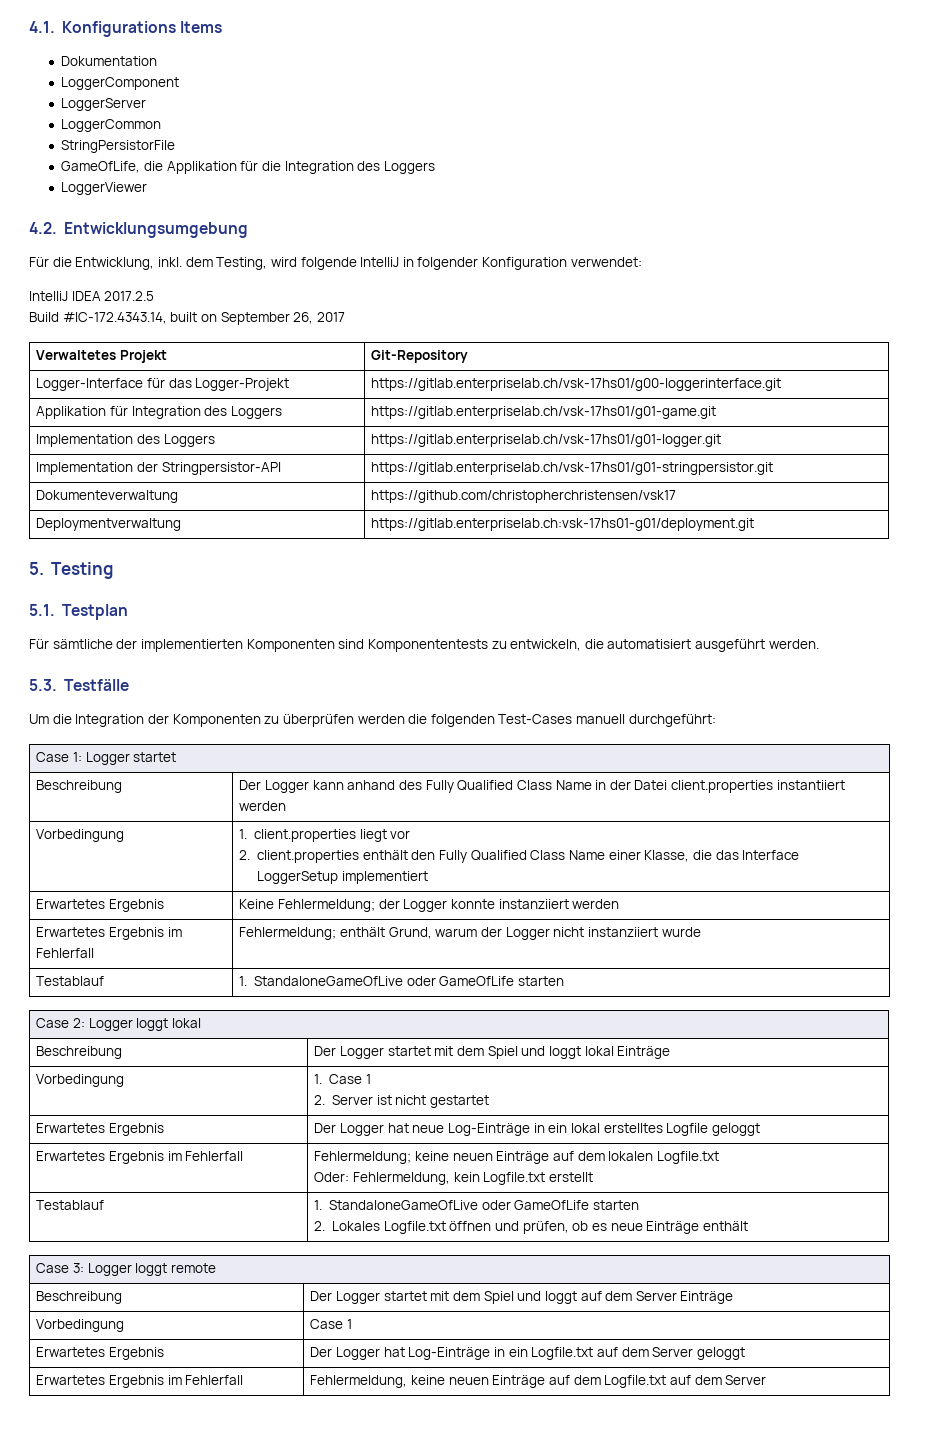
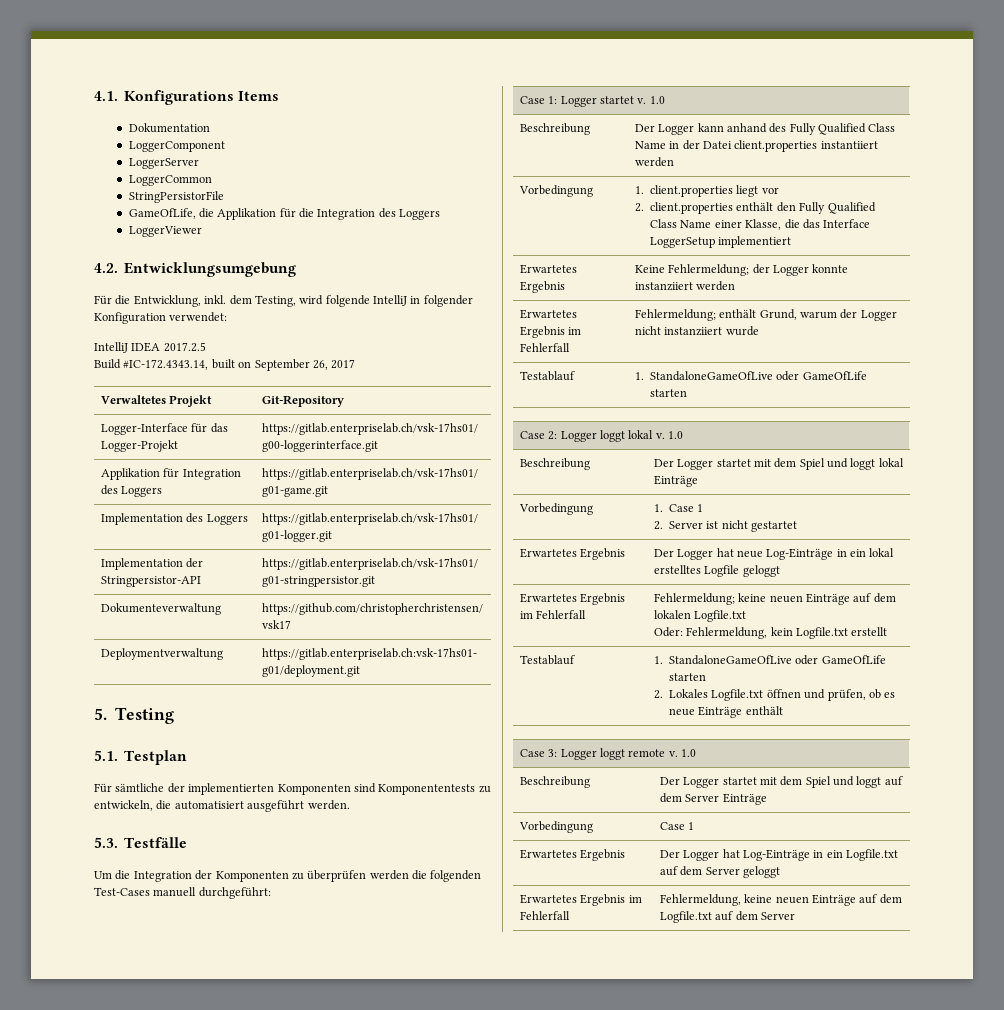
(177, 757) none -> [637,96,665,104] v. 1.0
(201, 1023) none -> [655,431,684,439] v. 1.0
(216, 1268) none -> [668,749,697,757] v. 1.0

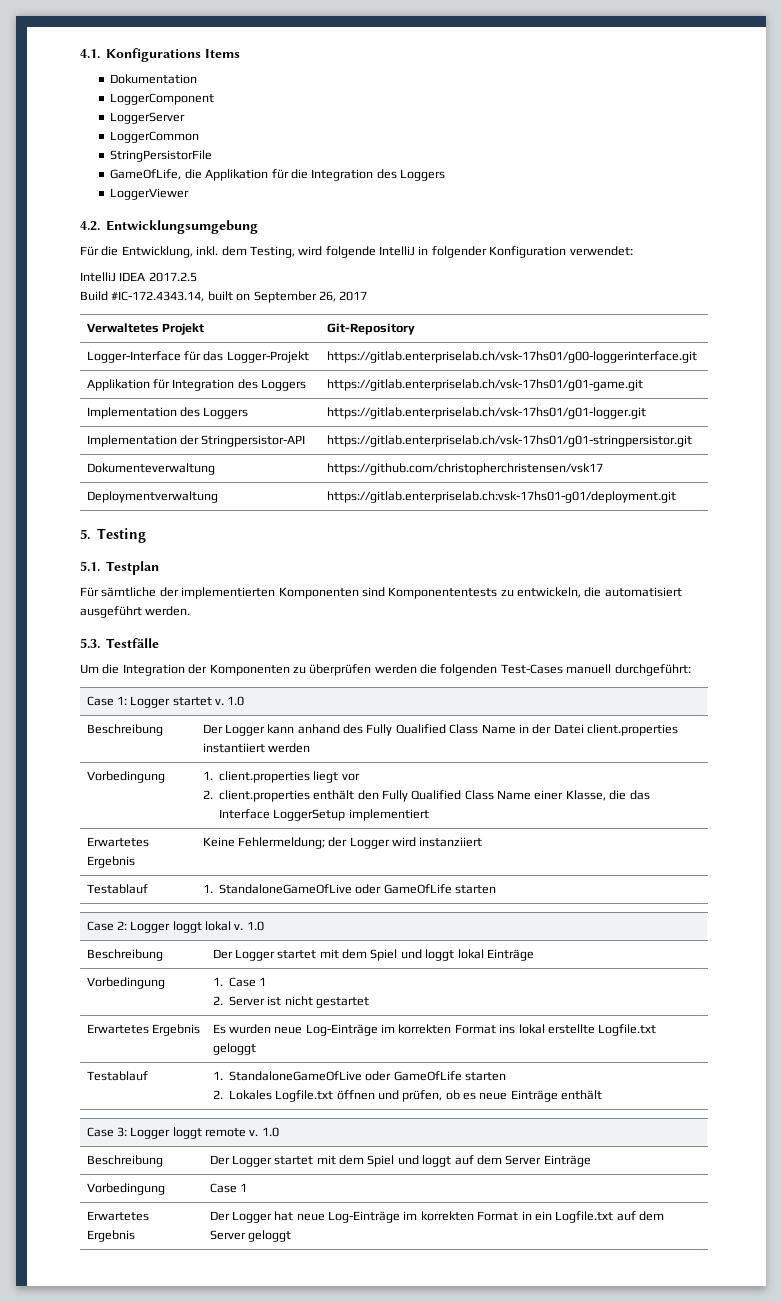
[812,264,849,273] [634,281,736,291] [519,309,577,319] [519,326,582,338] [519,343,570,352] [634,309,897,321] [634,326,759,336] konnte instanziiert werden // Erwartetes Ergebnis im Fehlerfall | Fehlermeldung; enthält Grund, warum der Logger nicht instanziiert wurde -> [392,837,483,847] wird instanziiert
[653,548,895,560] [653,565,780,577] [519,593,626,605] [519,610,587,619] [653,593,896,605] [653,610,747,622] [653,627,888,639] Der Logger hat neue Log-Einträge in ein lokal erstelltes Logfile geloggt // Erwartetes Ergebnis im Fehlerfall | Fehlermeldung; keine neuen Einträge auf dem lokalen Logfile.txt // Oder: Fehlermeldung, kein Logfile.txt erstellt -> [212,1024,657,1036] [212,1043,256,1055] Es wurden neue Log-Einträge im korrekten Format ins lokal erstellte Logfile.txt geloggt
[742,849,810,861] Log-Einträge -> [296,1211,519,1223] neue Log-Einträge im korrekten Format
[519,894,642,906] [519,911,570,920] [659,894,902,906] [659,911,795,923] // Erwartetes Ergebnis im Fehlerfall | Fehlermeldung, keine neuen Einträge auf dem Logfile.txt auf dem Server -> (291, 1236) none

